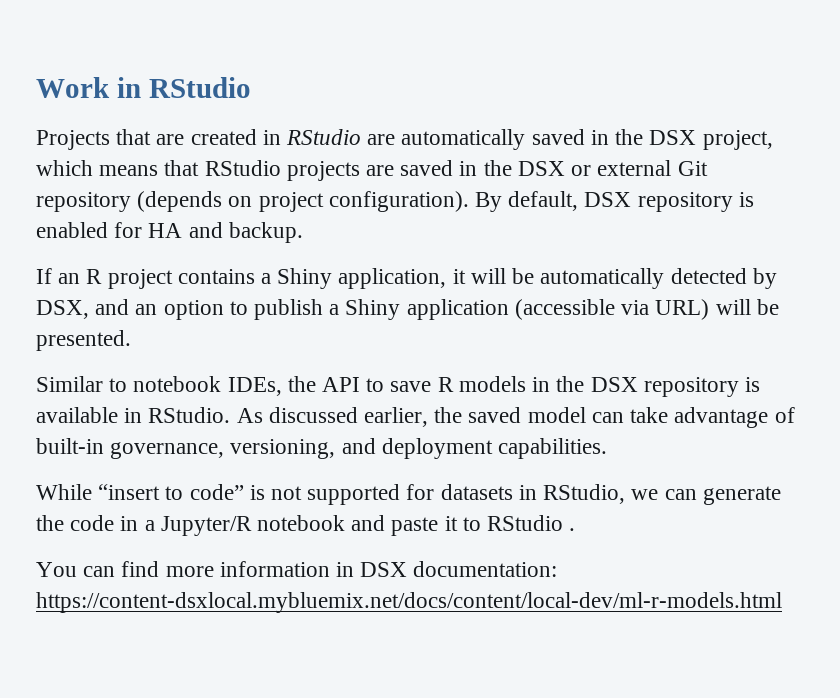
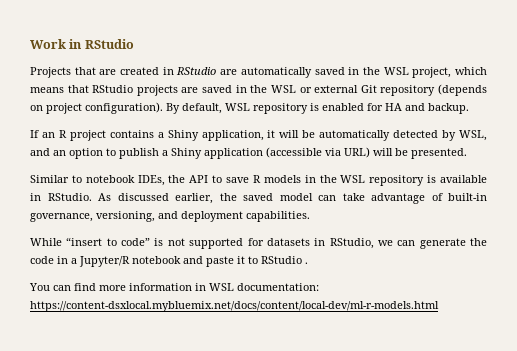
[649,130,697,145] DSX -> [383,67,409,75] WSL
[517,161,565,176] DSX -> [270,85,296,93] WSL
[584,192,632,207] DSX -> [225,103,250,111] WSL
[36,300,89,319] DSX, -> [459,130,488,141] WSL,
[590,377,638,392] DSX -> [340,175,366,183] WSL
[360,562,408,577] DSX -> [209,283,234,291] WSL

